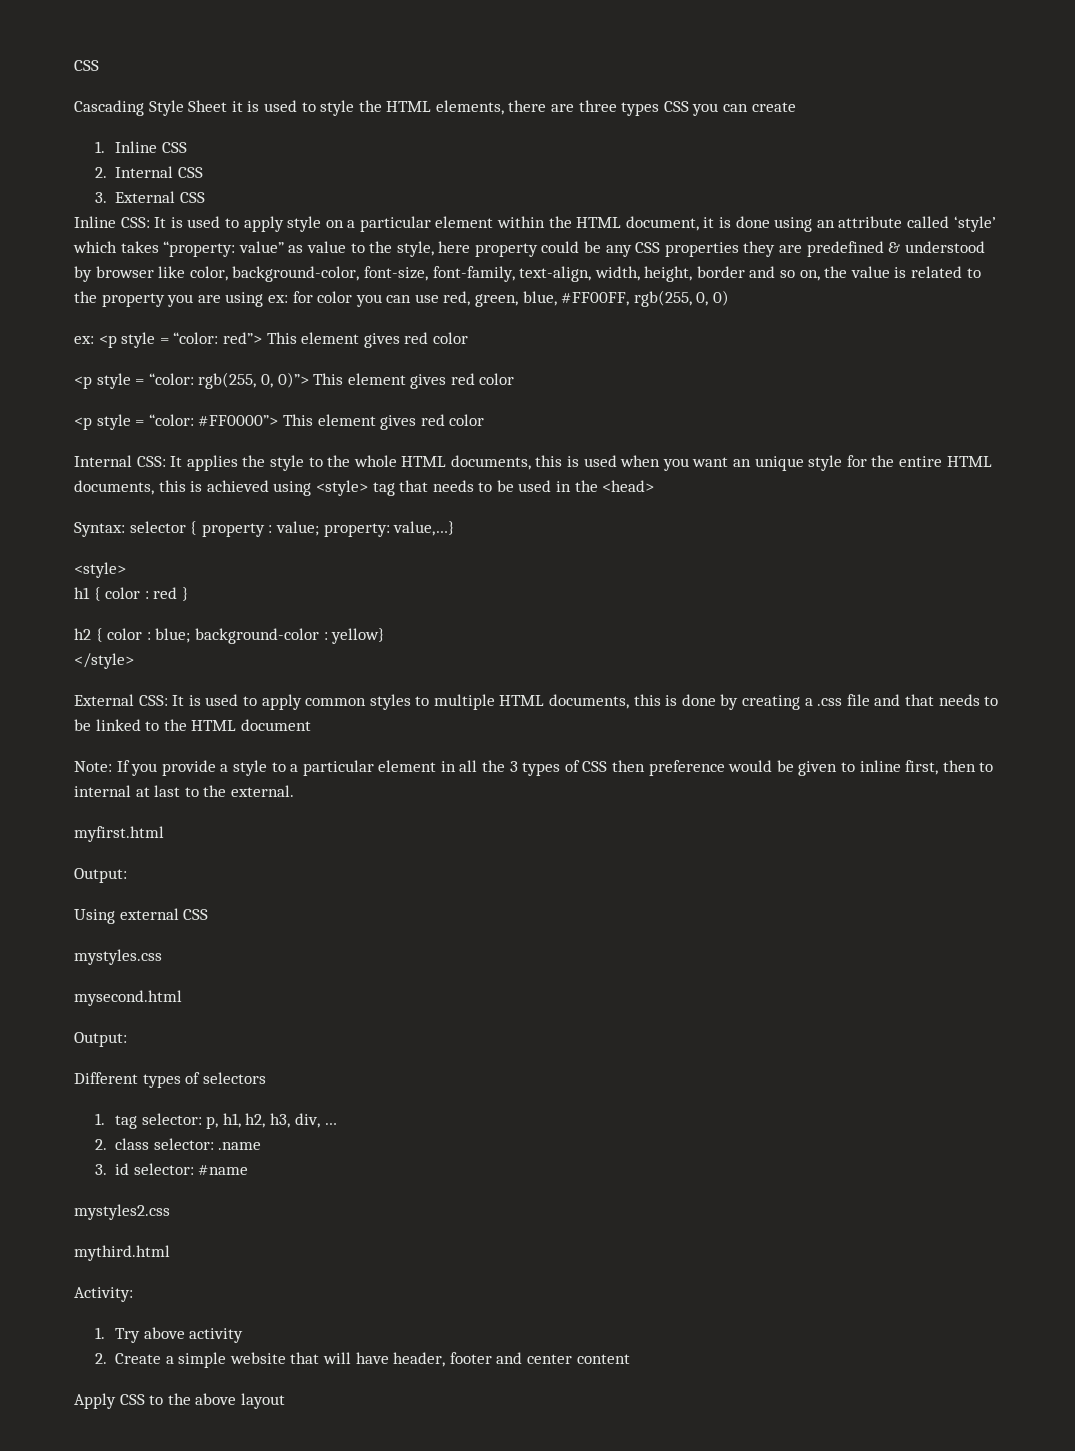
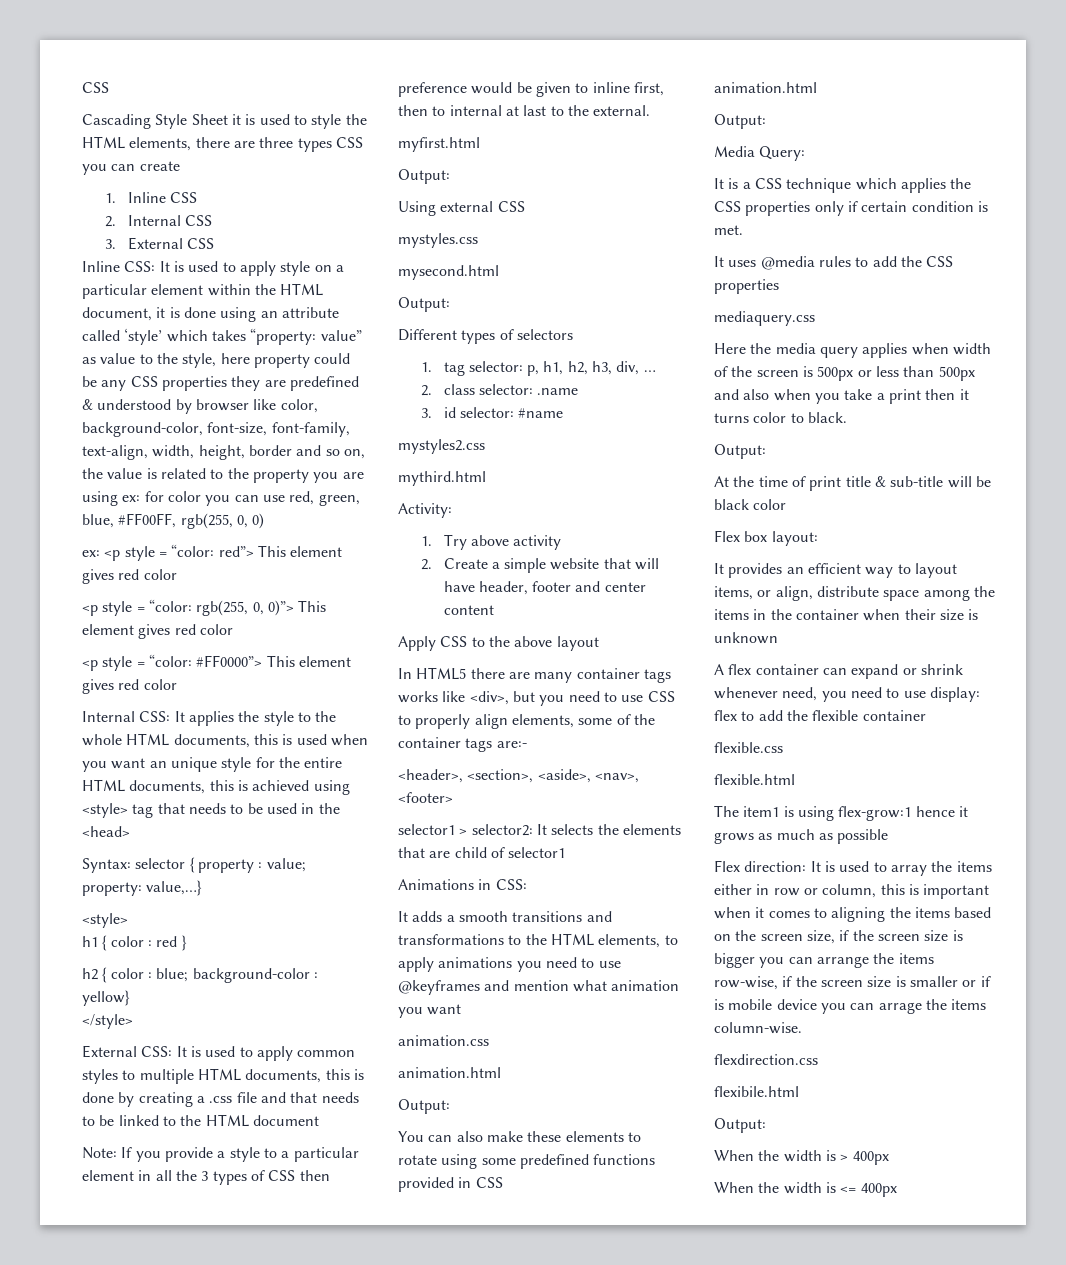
(285, 1401) none -> [398,667,671,683] [398,691,675,706] [398,714,655,729] [398,737,527,752] [398,769,639,783] [398,792,453,803] [398,824,681,836] [398,847,566,858] [398,879,527,890] [398,911,612,922] [398,933,678,948] [398,957,621,972] [398,980,680,995] [398,1004,462,1018] [398,1035,489,1046] [398,1067,501,1078] [398,1099,450,1114] [398,1131,641,1142] [398,1154,656,1169] [398,1177,503,1192] [714,82,817,93] [714,114,766,129] [714,146,806,161] [714,178,972,193] [714,201,988,216] [714,225,743,235] [714,256,954,270] [714,279,779,294] [714,311,815,326] [714,343,991,358] [714,366,975,381] [714,389,969,404] [714,412,847,423] [714,444,766,459] [714,476,991,491] [714,499,787,510] [714,530,818,546] [714,563,957,578] [714,586,995,601] [714,609,979,621] [714,632,778,644] [714,664,963,679] [714,687,980,702] [714,710,926,721] [714,742,783,753] [714,774,795,785] [714,805,968,821] [714,829,889,844] [714,860,992,876] [714,884,990,899] [714,907,992,922] [714,930,963,944] [714,953,934,968] [714,976,991,990] [714,999,987,1014] [714,1022,802,1034] [714,1054,818,1065] [714,1086,799,1097] [714,1118,766,1133] [714,1150,889,1165] [714,1182,897,1197] // In HTML5 there are many container tags works like <div>, but you need to use CSS to properly align elements, some of the container tags are:- // <header>, <section>, <aside>, <nav>, <footer> // selector1 > selector2: It selects the elements that are child of selector1 // Animations in CSS: // It adds a smooth transitions and transformations to the HTML elements, to apply animations you need to use @keyframes and mention what animation you want // animation.css // animation.html // Output: // You can also make these elements to rotate using some predefined functions provided in CSS // animation.html // Output: // Media Query: // It is a CSS technique which applies the CSS properties only if certain condition is met. // It uses @media rules to add the CSS properties // mediaquery.css // Here the media query applies when width of the screen is 500px or less than 500px and also when you take a print then it turns color to black. // Output: // At the time of print title & sub-title will be black color // Flex box layout: // It provides an efficient way to layout items, or align, distribute space among the items in the container when their size is unknown // A flex container can expand or shrink whenever need, you need to use display: flex to add the flexible container // flexible.css // flexible.html // The item1 is using flex-grow:1 hence it grows as much as possible // Flex direction: It is used to array the items either in row or column, this is important when it comes to aligning the items based on the screen size, if the screen size is bigger you can arrange the items row-wise, if the screen size is smaller or if is mobile device you can arrage the items column-wise. // flexdirection.css // flexibile.html // Output: // When the width is > 400px // When the width is <= 400px

